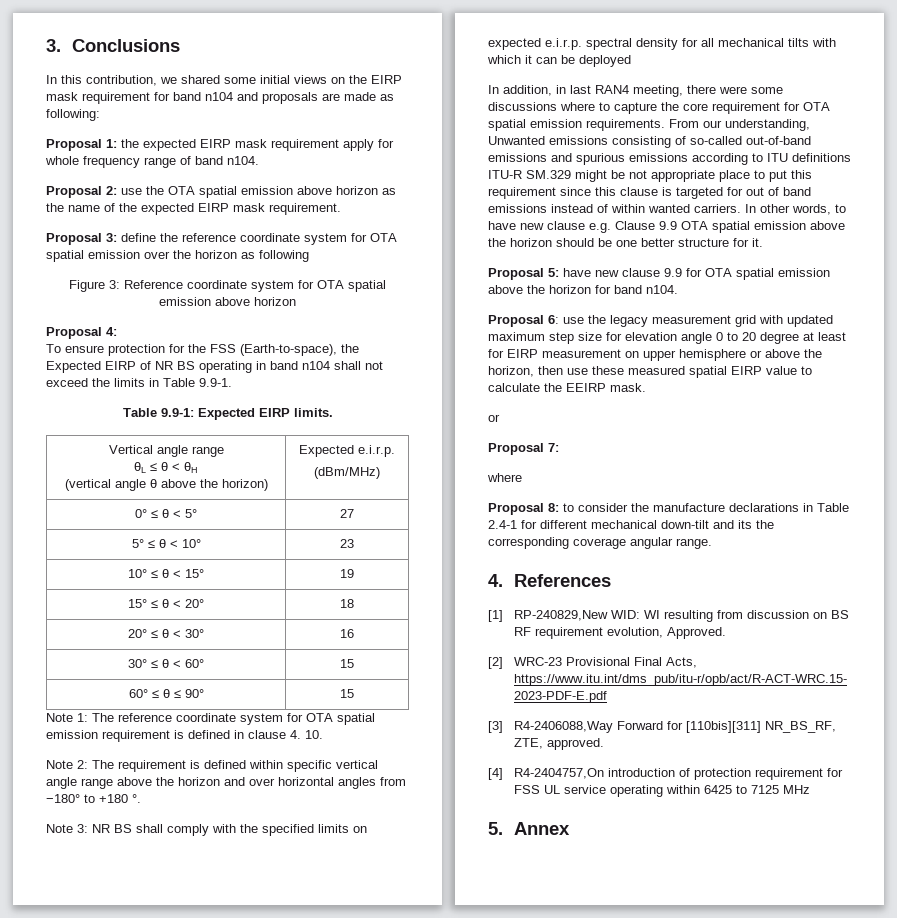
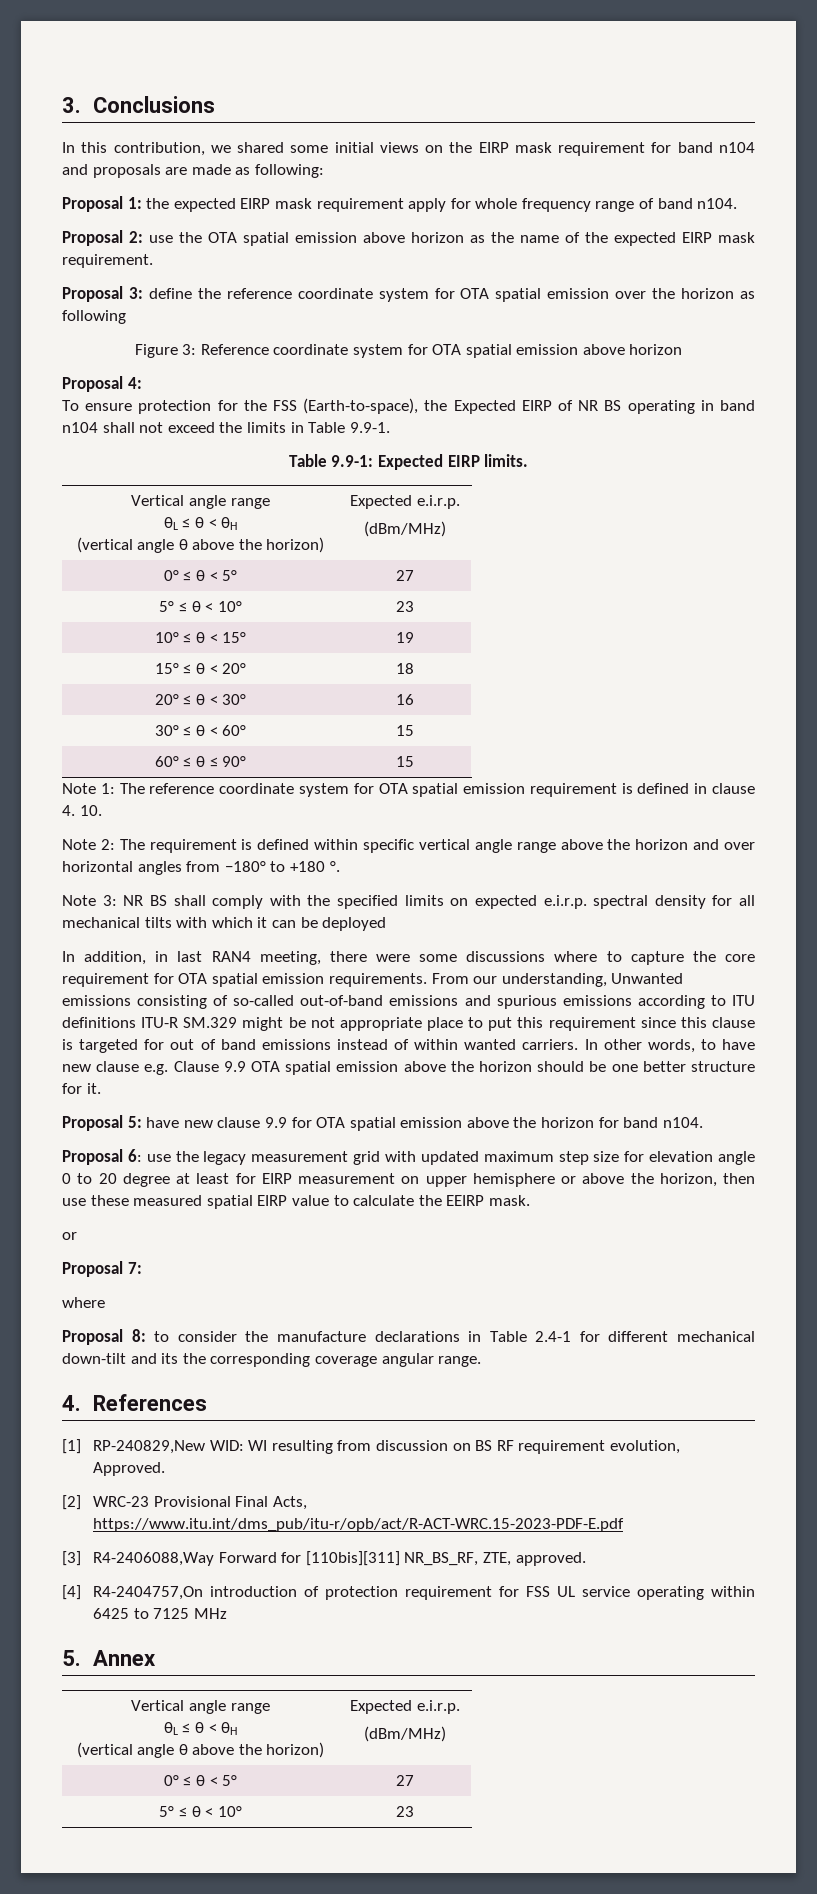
(570, 828) none -> [131,1700,270,1714] [163,1722,238,1735] [76,1742,325,1758] [350,1700,460,1714] [364,1726,446,1742] [163,1775,238,1786] [396,1775,414,1786] [159,1806,242,1817] [396,1806,414,1817] // Vertical angle range // θL ≤ θ < θH // (vertical angle θ above the horizon) | Expected e.i.r.p. // (dBm/MHz) // 0° ≤ θ < 5° | 27 // 5° ≤ θ < 10° | 23

